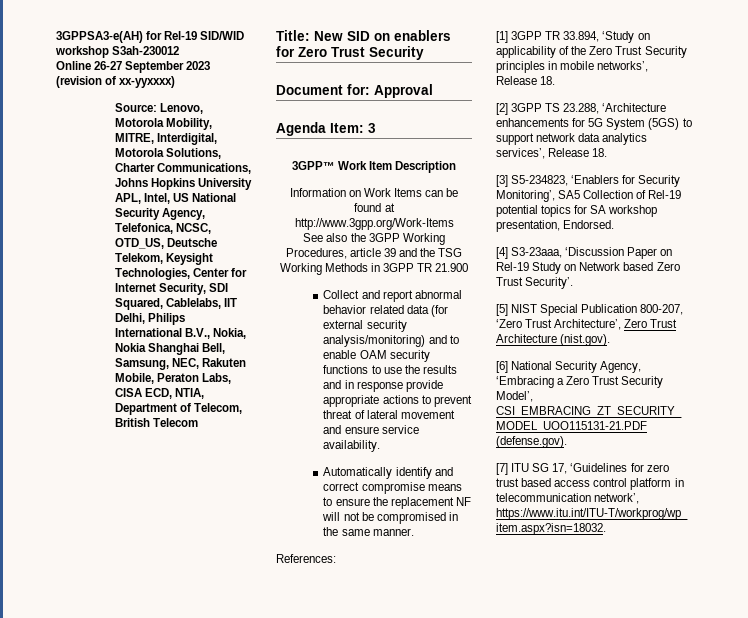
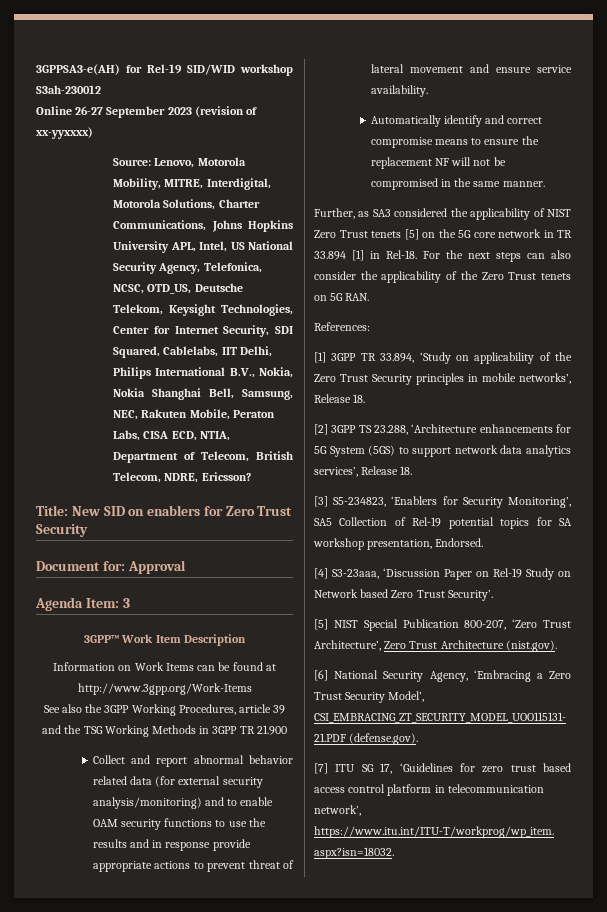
[152,418,198,427] Telecom -> [113,472,251,483] Telecom, NDRE, Ericsson?
(414, 532) none -> [314,208,571,220] [314,229,572,240] [314,250,571,262] [314,271,571,283] [314,293,370,301] // Further, as SA3 considered the applicability of NIST Zero Trust tenets [5] on the 5G core network in TR 33.894 [1] in Rel-18. For the next steps can also consider the applicability of the Zero Trust tenets on 5G RAN.

